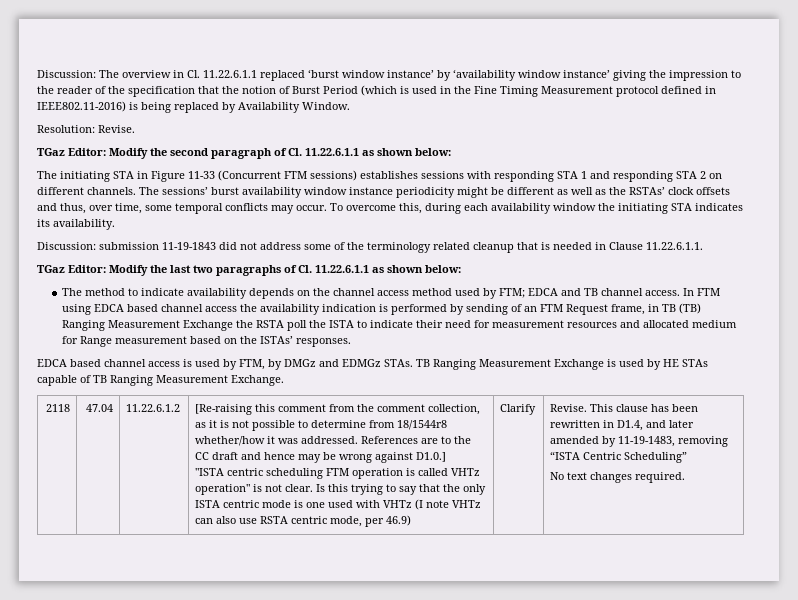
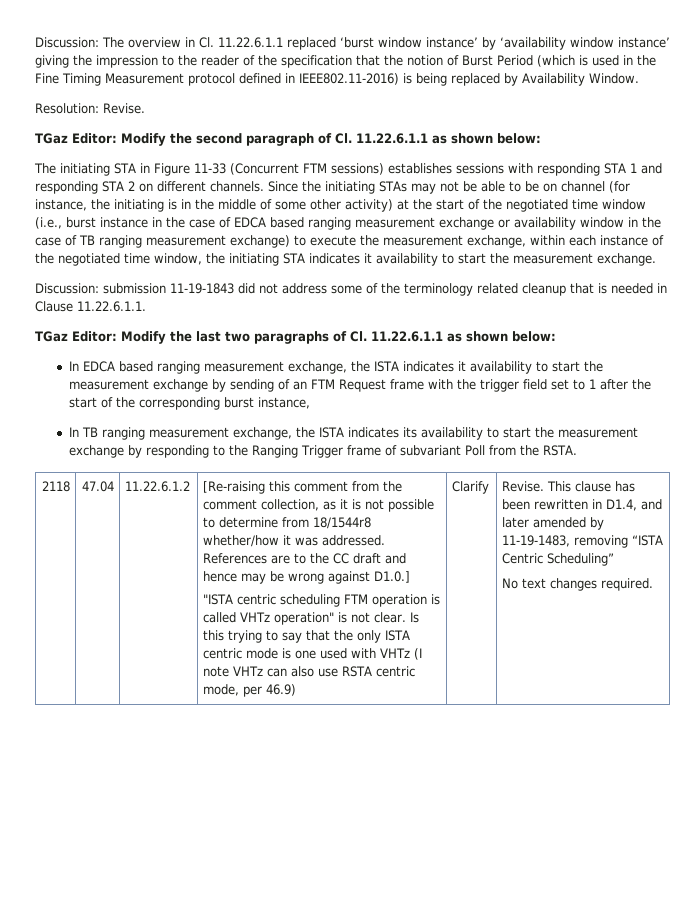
[139,187,730,198] [37,203,743,214] [37,219,115,230] The sessions’ burst availability window instance periodicity might be different as well as the RSTAs’ clock offsets and thus, over time, some temporal conflicts may occur. To overcome this, during each availability window the initiating STA indicates its availability. -> [267,181,630,194] [35,199,646,212] [35,217,661,230] [35,235,664,248] [35,253,656,266] Since the initiating STAs may not be able to be on channel (for instance, the initiating is in the middle of some other activity) at the start of the negotiated time window (i.e., burst instance in the case of EDCA based ranging measurement exchange or availability window in the case of TB ranging measurement exchange) to execute the measurement exchange, within each instance of the negotiated time window, the initiating STA indicates it availability to start the measurement exchange.
[62,288,721,299] [62,304,448,315] The method to indicate availability depends on the channel access method used by FTM; EDCA and TB channel access. In FTM using EDCA based channel access the availability indication is performed -> [69,361,604,374] [69,379,209,392] In EDCA based ranging measurement exchange, the ISTA indicates it availability to start the measurement exchange
[611,303,702,315] [62,320,738,331] [62,336,352,347] [37,359,708,370] [37,375,284,386] frame, in TB (TB) Ranging Measurement Exchange the RSTA poll the ISTA to indicate their need for measurement resources and allocated medium for Range measurement based on the ISTAs’ responses. // EDCA based channel access is used by FTM, by DMGz and EDMGz STAs. TB Ranging Measurement Exchange is used by HE STAs capable of TB Ranging Measurement Exchange. -> [390,379,652,392] [69,397,311,410] [69,427,639,440] [69,445,578,458] frame with the trigger field set to 1 after the start of the corresponding burst instance, // In TB ranging measurement exchange, the ISTA indicates its availability to start the measurement exchange by responding to the Ranging Trigger frame of subvariant Poll from the RSTA.

